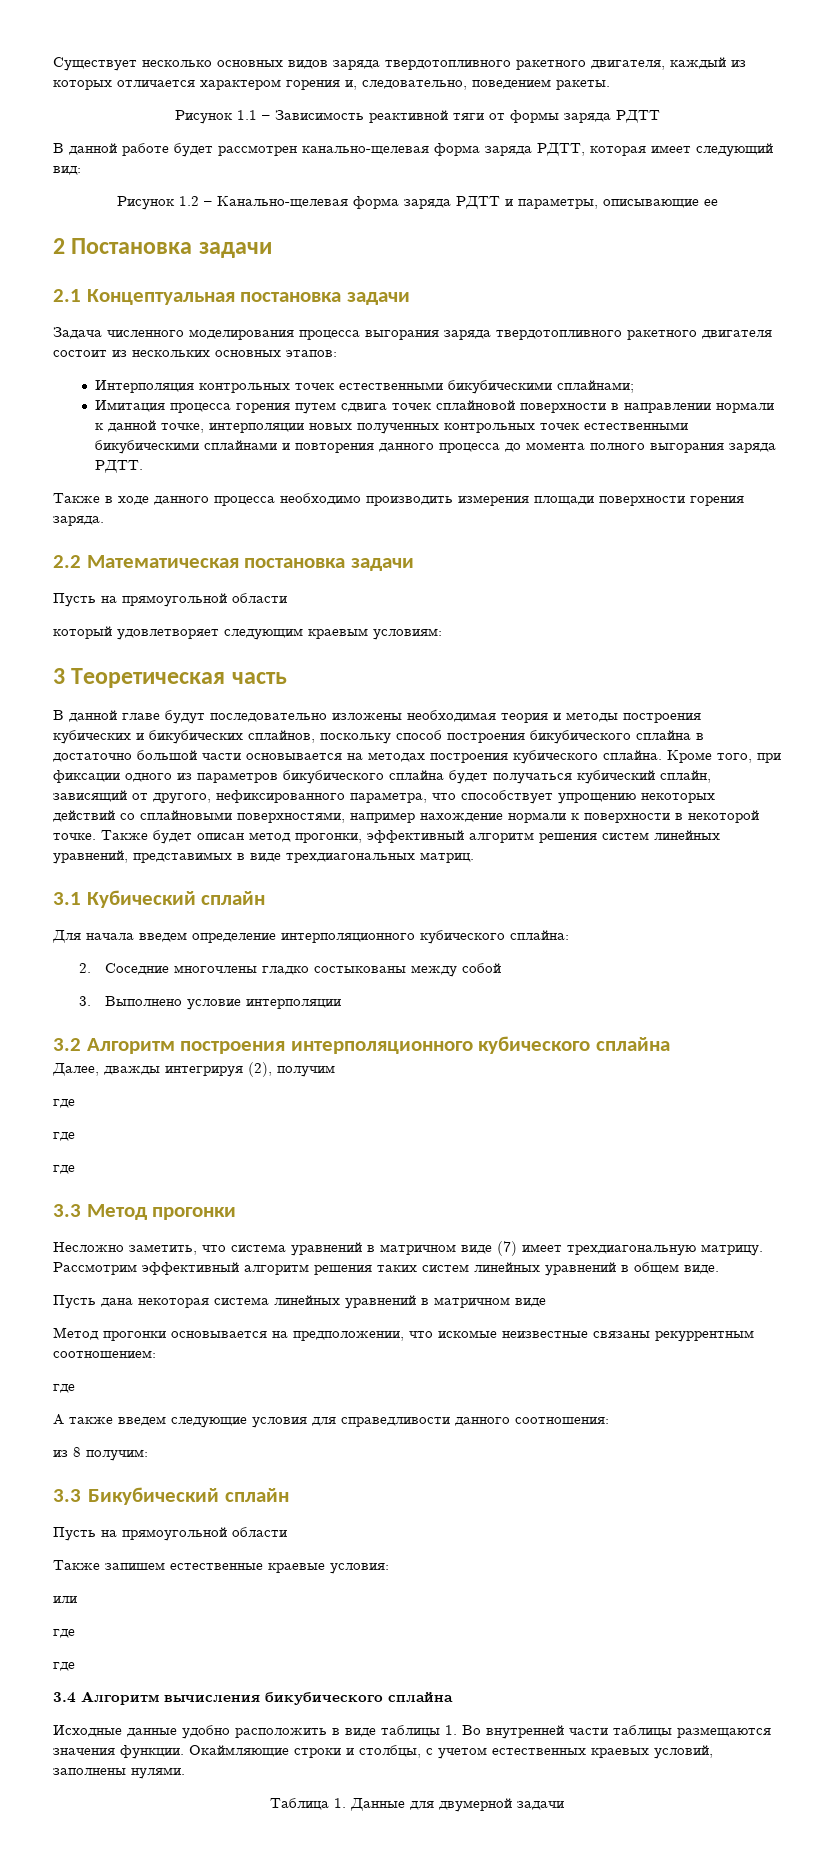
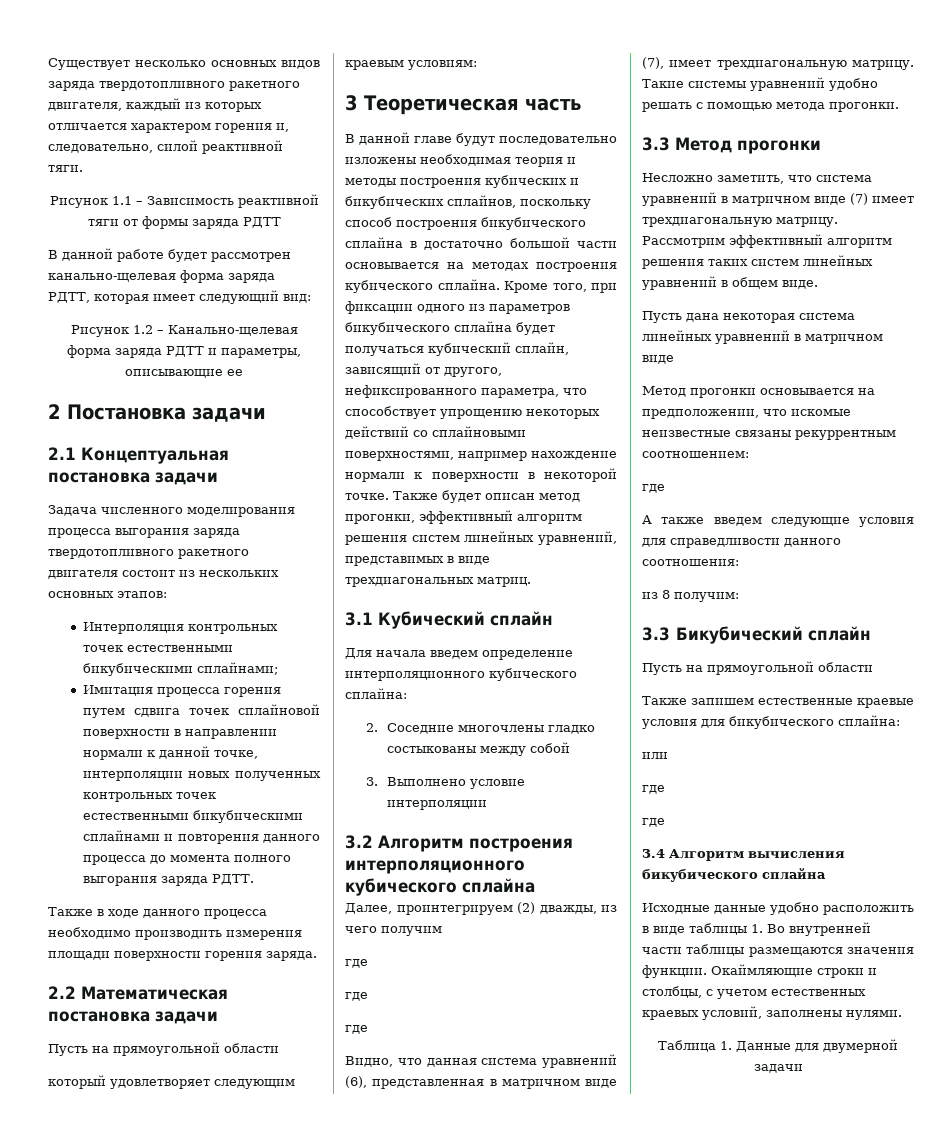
[472,79,610,90] поведением ракеты. -> [157,140,283,154] [48,165,83,172] силой реактивной тяги.
[104,1062,272,1077] дважды интегрируя (2), -> [396,902,617,915] [345,926,377,933] проинтегрируем (2) дважды, из чего
(75, 1169) none -> [345,1054,617,1068] [345,1076,617,1089] [642,57,914,70] [642,77,878,91] [642,102,899,112] // Видно, что данная система уравнений (6), представленная в матричном виде (7), имеет трехдиагональную матрицу. Такие системы уравнений удобно решать с помощью метода прогонки.
[330,1563,389,1574] условия: -> [642,715,900,729] условия для бикубического сплайна:

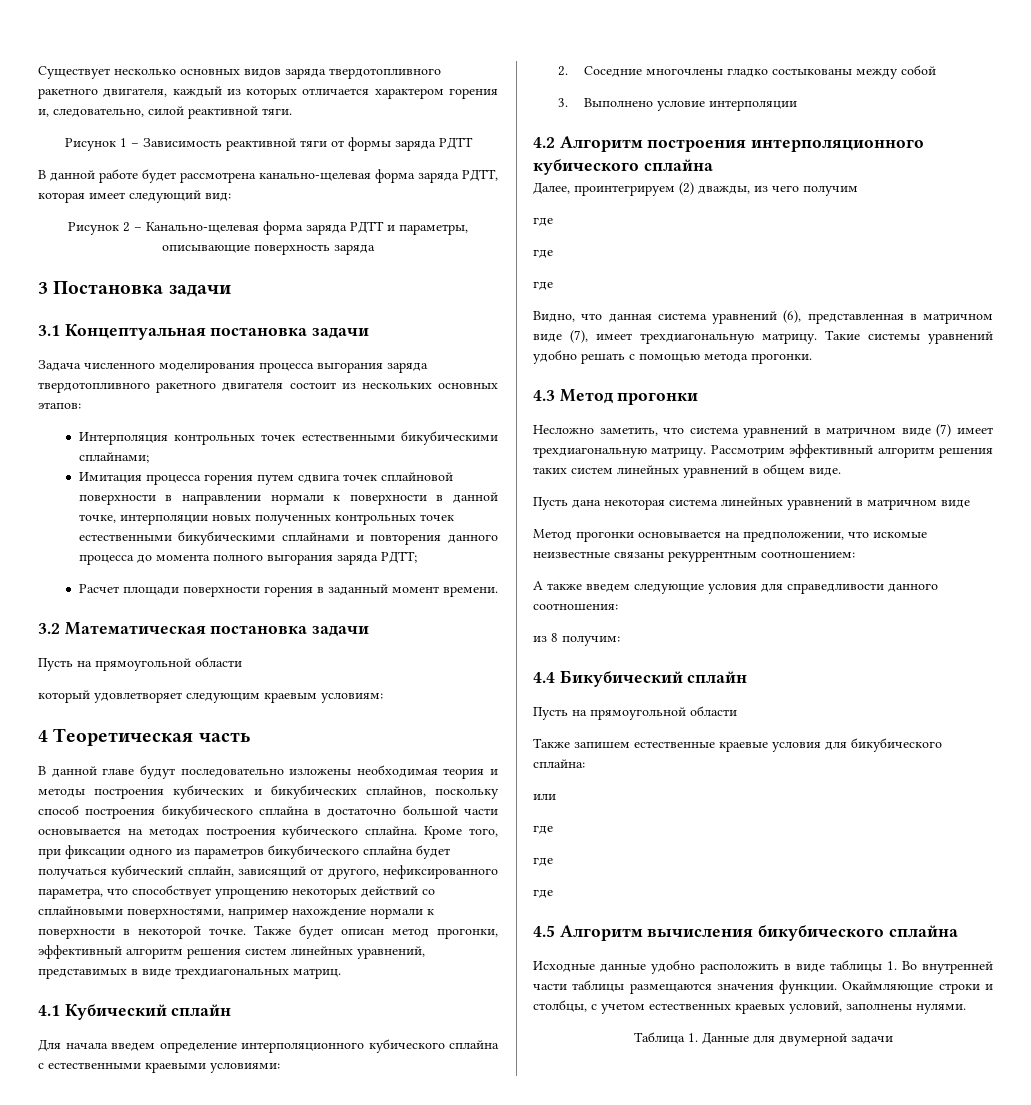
[111,196,132,205] 1.1 -> [119,138,127,147] 1
[211,252,291,262] рассмотрен -> [180,172,256,183] рассмотрена
[132,325,153,334] 1.2 -> [123,222,130,232] 2
[227,369,243,376] [48,404,61,419] ее // 2 -> [254,244,375,255] [38,282,48,294] поверхность заряда // 3
[48,447,76,460] 2.1 -> [38,325,60,336] 3.1
(155, 753) none -> [349,494,444,505] поверхности в
[211,874,254,885] [48,907,267,919] [48,927,302,940] [48,951,317,961] [48,986,76,999] РДТТ. // Также в ходе данного процесса необходимо производить измерения площади поверхности горения заряда. // 2.2 -> [380,551,417,564] [78,584,498,597] [38,623,60,634] РДТТ; // Расчет площади поверхности горения в заданный момент времени. // 3.2
[345,95,358,111] 3 -> [38,730,48,742] 4
[345,612,373,626] 3.1 -> [38,1005,60,1016] 4.1
[345,688,407,699] сплайна: -> [449,1040,499,1049] [38,1062,280,1073] сплайна с естественными краевыми условиями:
[345,835,373,849] 3.2 -> [533,137,555,148] 4.2
[642,137,670,151] 3.3 -> [533,390,555,401] 4.3
[642,484,665,493] // где -> (855, 555) none
[642,627,670,641] 3.3 -> [533,672,555,683] 4.4
[642,849,665,858] 3.4 -> [533,889,553,898] [533,925,555,937] где // 4.5

